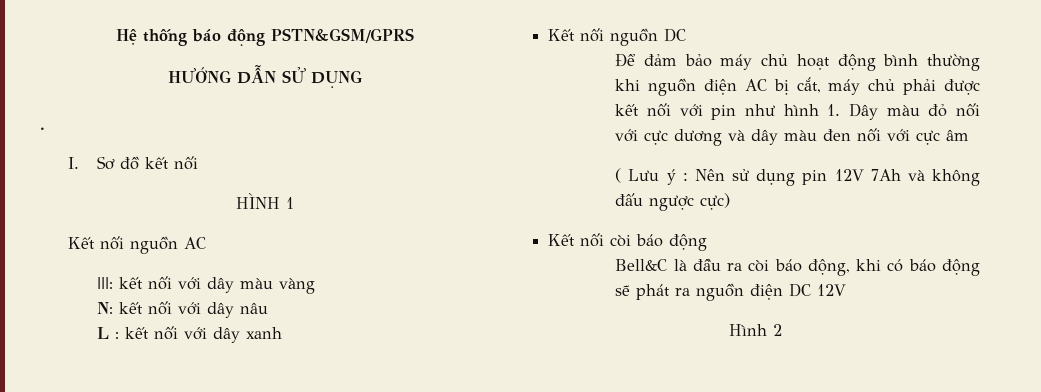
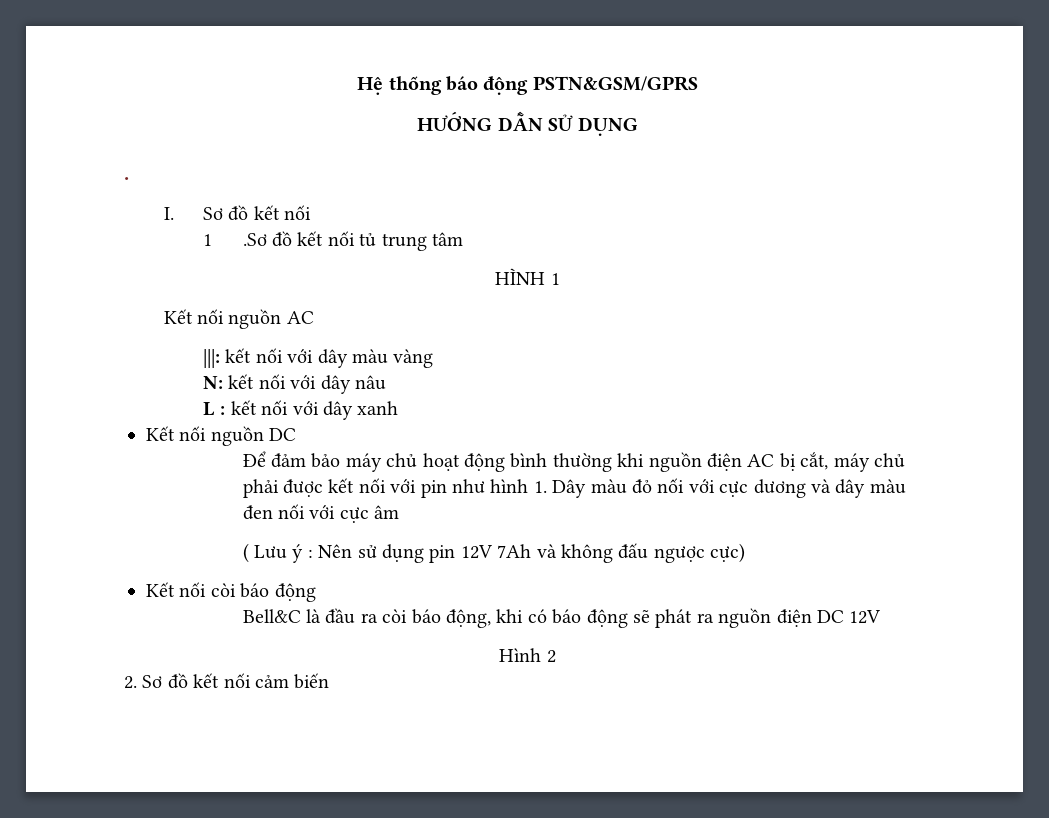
(198, 163) none -> [203,231,463,251] // 1 .Sơ đồ kết nối tủ trung tâm
(782, 330) none -> [124,673,330,689] // 2. Sơ đồ kết nối cảm biến

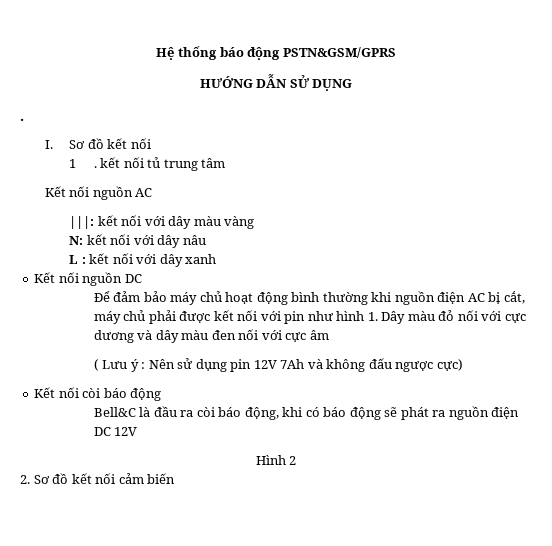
[242,231,292,247] .Sơ đồ -> [93,166,97,168] .
[495,268,560,285] // HÌNH 1 -> (226, 163) none

